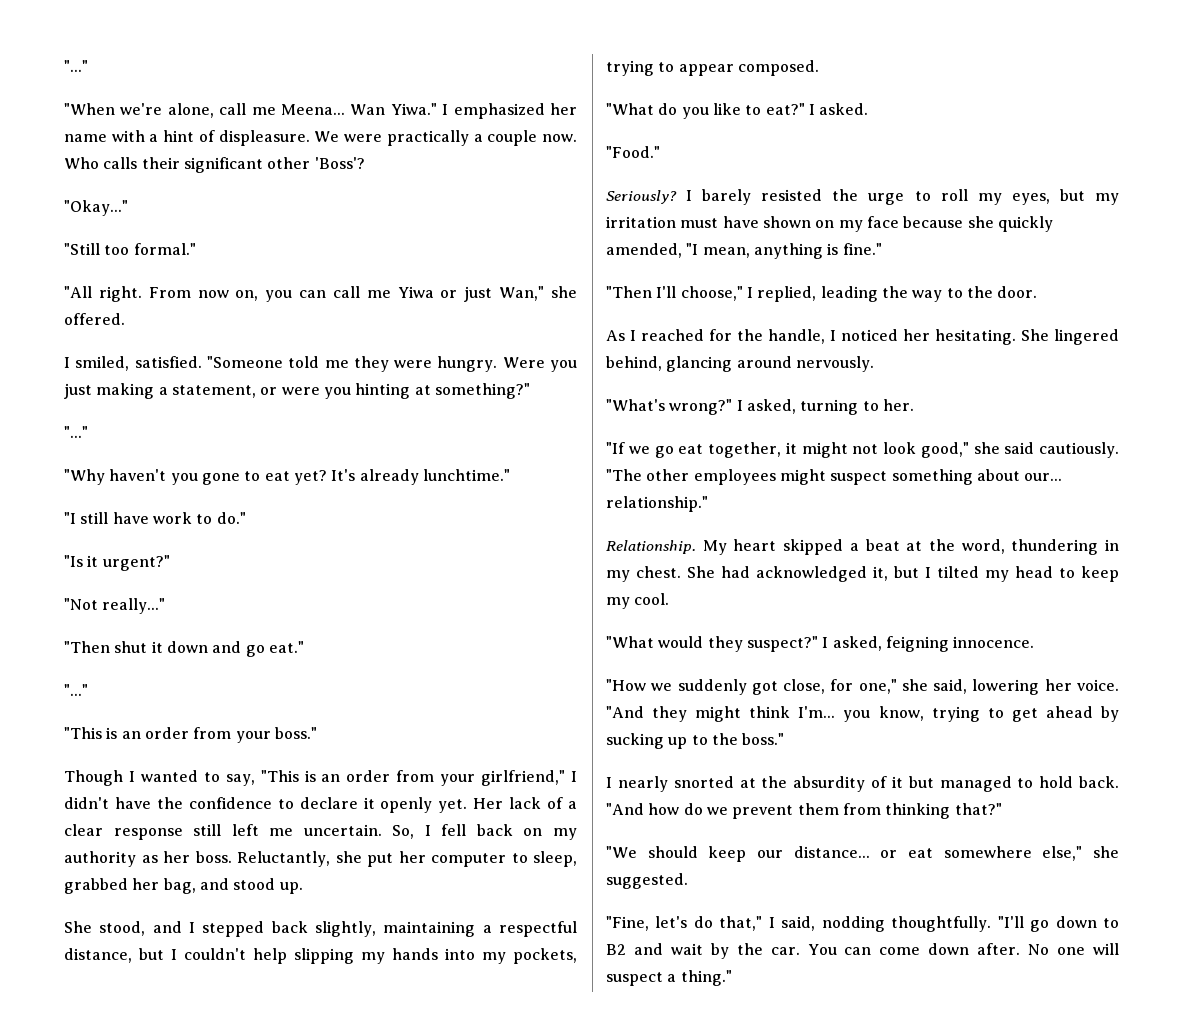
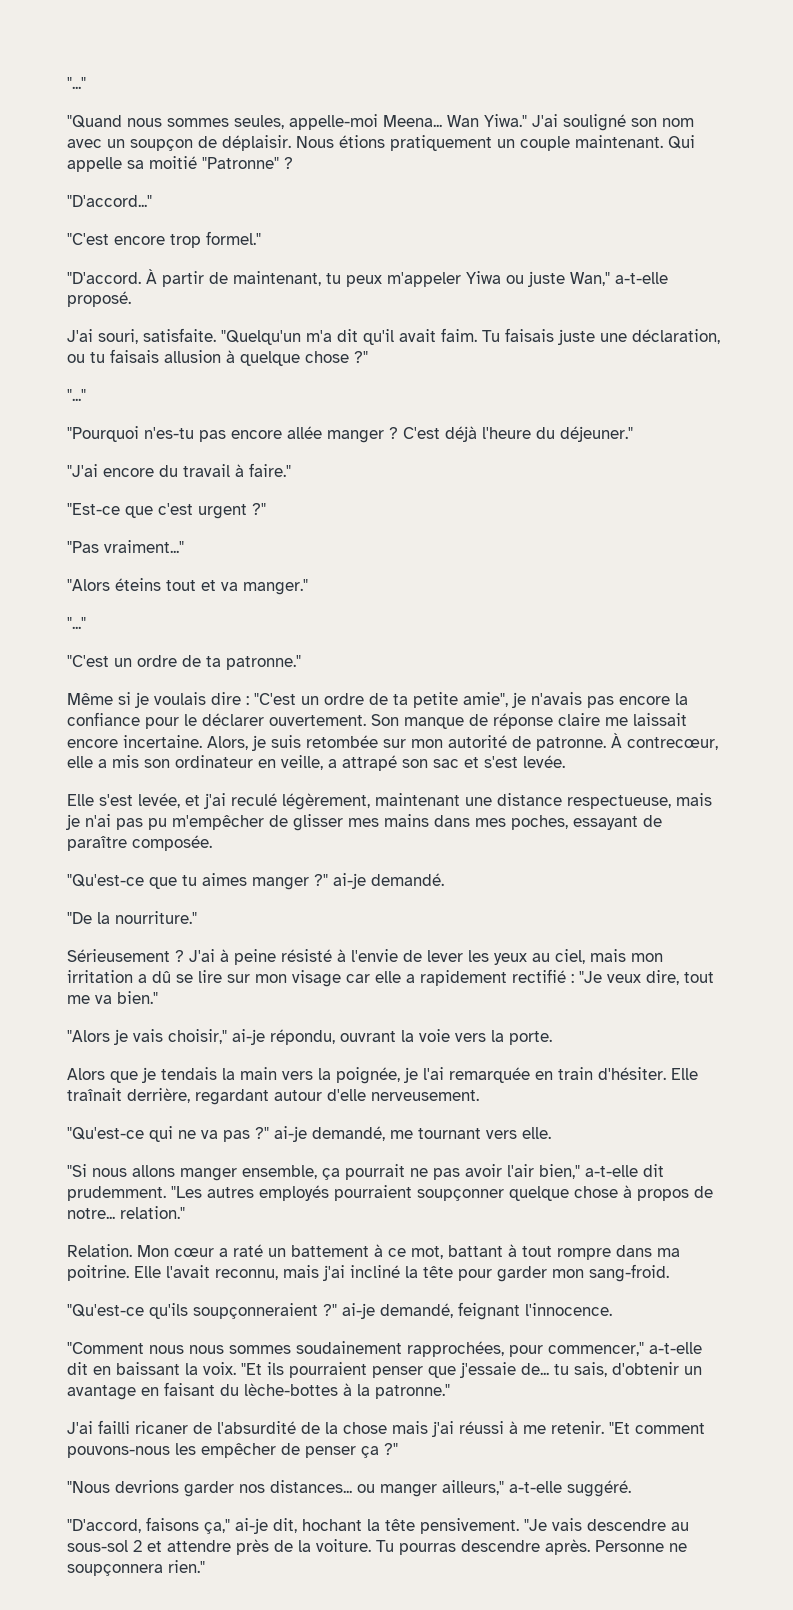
[64,60,88,72] [64,103,577,119] [64,130,578,146] [64,157,365,173] [64,200,128,216] [64,243,196,255] [64,286,578,302] [64,313,125,325] [64,356,577,372] [64,383,530,399] [64,426,88,438] [64,469,510,485] [64,512,246,524] [64,555,170,571] [64,598,166,614] [64,641,304,657] [64,684,88,696] [64,727,317,743] [64,770,577,786] [64,797,578,813] [64,824,578,840] [64,851,577,867] [64,878,303,894] [64,921,577,937] [64,948,577,964] [606,60,819,76] [606,103,869,119] [606,146,660,158] [606,189,1120,205] [606,216,1053,232] [606,243,882,259] [606,286,1038,302] [606,329,1119,345] [606,356,874,372] [606,399,914,415] [606,442,1119,458] [606,469,1063,485] [606,496,708,512] [606,539,1119,555] [606,566,1119,582] [606,593,670,609] [606,636,1035,652] [606,679,1119,695] [606,706,1120,722] [606,733,785,749] [606,776,1119,792] [606,803,1002,819] [606,846,1119,862] [606,873,688,889] [606,916,1119,932] [606,943,1119,959] [606,970,732,986] "..." // "When we're alone, call me Meena... Wan Yiwa." I emphasized her name with a hint of displeasure. We were practically a couple now. Who calls their significant other 'Boss'? // "Okay..." // "Still too formal." // "All right. From now on, you can call me Yiwa or just Wan," she offered. // I smiled, satisfied. "Someone told me they were hungry. Were you just making a statement, or were you hinting at something?" // "..." // "Why haven't you gone to eat yet? It's already lunchtime." // "I still have work to do." // "Is it urgent?" // "Not really..." // "Then shut it down and go eat." // "..." // "This is an order from your boss." // Though I wanted to say, "This is an order from your girlfriend," I didn't have the confidence to declare it openly yet. Her lack of a clear response still left me uncertain. So, I fell back on my authority as her boss. Reluctantly, she put her computer to sleep, grabbed her bag, and stood up. // She stood, and I stepped back slightly, maintaining a respectful distance, but I couldn't help slipping my hands into my pockets, trying to appear composed. // "What do you like to eat?" I asked. // "Food." // Seriously? I barely resisted the urge to roll my eyes, but my irritation must have shown on my face because she quickly amended, "I mean, anything is fine." // "Then I'll choose," I replied, leading the way to the door. // As I reached for the handle, I noticed her hesitating. She lingered behind, glancing around nervously. // "What's wrong?" I asked, turning to her. // "If we go eat together, it might not look good," she said cautiously. "The other employees might suspect something about our... relationship." // Relationship. My heart skipped a beat at the word, thundering in my chest. She had acknowledged it, but I tilted my head to keep my cool. // "What would they suspect?" I asked, feigning innocence. // "How we suddenly got close, for one," she said, lowering her voice. "And they might think I'm... you know, trying to get ahead by sucking up to the boss." // I nearly snorted at the absurdity of it but managed to hold back. "And how do we prevent them from thinking that?" // "We should keep our distance... or eat somewhere else," she suggested. // "Fine, let's do that," I said, nodding thoughtfully. "I'll go down to B2 and wait by the car. You can come down after. No one will suspect a thing." -> [67,77,86,89] [67,114,694,131] [67,135,695,151] [67,156,293,172] [67,195,152,207] [67,231,261,248] [67,269,668,287] [67,291,131,307] [67,328,720,345] [67,349,368,366] [67,389,86,401] [67,426,633,443] [67,463,291,477] [67,503,266,519] [67,540,184,553] [67,578,308,595] [67,617,86,629] [67,655,301,670] [67,692,688,708] [67,712,687,729] [67,733,718,751] [67,755,565,771] [67,793,712,810] [66,814,662,831] [67,835,212,851] [67,873,444,890] [67,911,197,924] [67,949,663,965] [67,969,714,987] [67,991,158,1004] [67,1029,552,1045] [67,1067,698,1084] [67,1088,479,1105] [67,1126,551,1142] [67,1164,664,1181] [67,1185,713,1201] [67,1206,185,1219] [67,1244,680,1260] [67,1264,669,1282] [67,1302,612,1320] [67,1341,702,1357] [67,1362,702,1378] [67,1382,450,1400] [67,1420,705,1437] [67,1443,398,1458] [67,1480,631,1497] [67,1517,689,1534] [67,1539,687,1555] [67,1560,205,1576] "..." // "Quand nous sommes seules, appelle-moi Meena... Wan Yiwa." J'ai souligné son nom avec un soupçon de déplaisir. Nous étions pratiquement un couple maintenant. Qui appelle sa moitié "Patronne" ? // "D'accord..." // "C'est encore trop formel." // "D'accord. À partir de maintenant, tu peux m'appeler Yiwa ou juste Wan," a-t-elle proposé. // J'ai souri, satisfaite. "Quelqu'un m'a dit qu'il avait faim. Tu faisais juste une déclaration, ou tu faisais allusion à quelque chose ?" // "..." // "Pourquoi n'es-tu pas encore allée manger ? C'est déjà l'heure du déjeuner." // "J'ai encore du travail à faire." // "Est-ce que c'est urgent ?" // "Pas vraiment..." // "Alors éteins tout et va manger." // "..." // "C'est un ordre de ta patronne." // Même si je voulais dire : "C'est un ordre de ta petite amie", je n'avais pas encore la confiance pour le déclarer ouvertement. Son manque de réponse claire me laissait encore incertaine. Alors, je suis retombée sur mon autorité de patronne. À contrecœur, elle a mis son ordinateur en veille, a attrapé son sac et s'est levée. // Elle s'est levée, et j'ai reculé légèrement, maintenant une distance respectueuse, mais je n'ai pas pu m'empêcher de glisser mes mains dans mes poches, essayant de paraître composée. // "Qu'est-ce que tu aimes manger ?" ai-je demandé. // "De la nourriture." // Sérieusement ? J'ai à peine résisté à l'envie de lever les yeux au ciel, mais mon irritation a dû se lire sur mon visage car elle a rapidement rectifié : "Je veux dire, tout me va bien." // "Alors je vais choisir," ai-je répondu, ouvrant la voie vers la porte. // Alors que je tendais la main vers la poignée, je l'ai remarquée en train d'hésiter. Elle traînait derrière, regardant autour d'elle nerveusement. // "Qu'est-ce qui ne va pas ?" ai-je demandé, me tournant vers elle. // "Si nous allons manger ensemble, ça pourrait ne pas avoir l'air bien," a-t-elle dit prudemment. "Les autres employés pourraient soupçonner quelque chose à propos de notre... relation." // Relation. Mon cœur a raté un battement à ce mot, battant à tout rompre dans ma poitrine. Elle l'avait reconnu, mais j'ai incliné la tête pour garder mon sang-froid. // "Qu'est-ce qu'ils soupçonneraient ?" ai-je demandé, feignant l'innocence. // "Comment nous nous sommes soudainement rapprochées, pour commencer," a-t-elle dit en baissant la voix. "Et ils pourraient penser que j'essaie de... tu sais, d'obtenir un avantage en faisant du lèche-bottes à la patronne." // J'ai failli ricaner de l'absurdité de la chose mais j'ai réussi à me retenir. "Et comment pouvons-nous les empêcher de penser ça ?" // "Nous devrions garder nos distances... ou manger ailleurs," a-t-elle suggéré. // "D'accord, faisons ça," ai-je dit, hochant la tête pensivement. "Je vais descendre au sous-sol 2 et attendre près de la voiture. Tu pourras descendre après. Personne ne soupçonnera rien."

